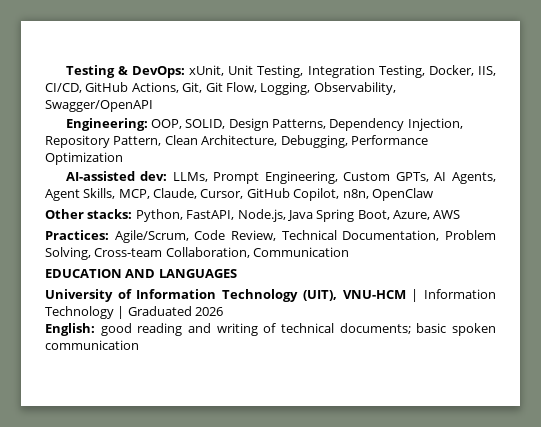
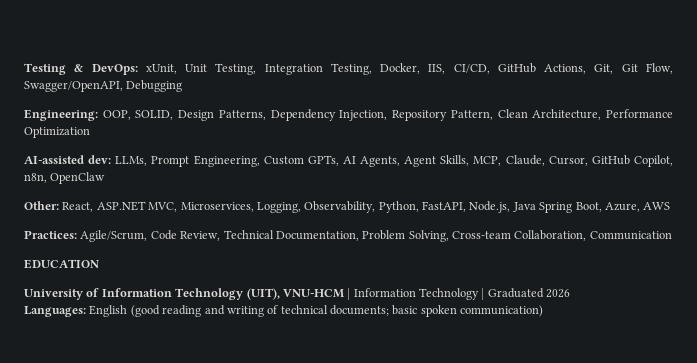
[260,82,396,95] [45,100,153,112] Logging, Observability, Swagger/OpenAPI -> [24,80,183,92] Swagger/OpenAPI, Debugging
[280,135,348,148] Debugging, -> (602, 114) none
[45,209,133,219] Other stacks: -> [24,201,376,213] Other: React, ASP.NET MVC, Microservices, Logging, Observability,
[125,269,237,278] AND LANGUAGES -> (99, 264) none
[45,323,132,336] English: good -> [24,305,160,317] Languages: English (good
[45,340,139,350] communication -> [460,305,544,317] communication)

